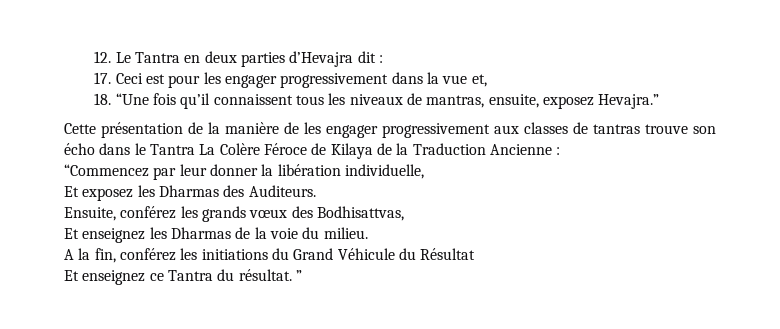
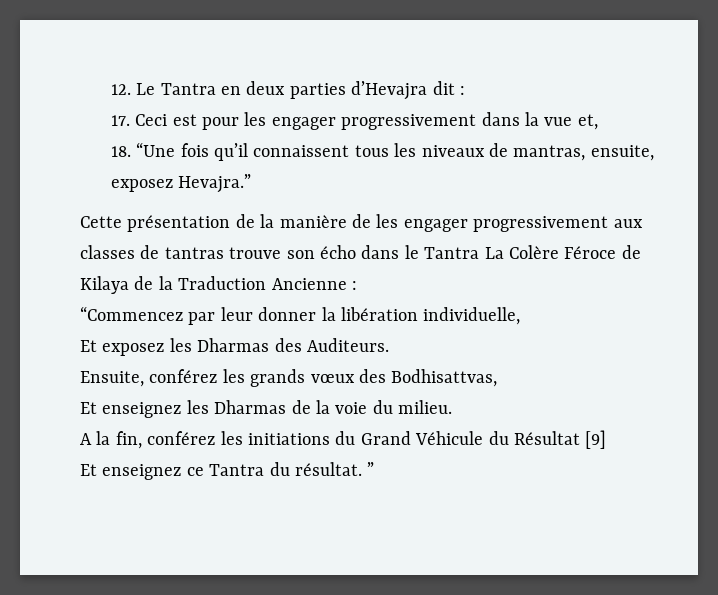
(476, 254) none -> [585,430,607,449] [9]

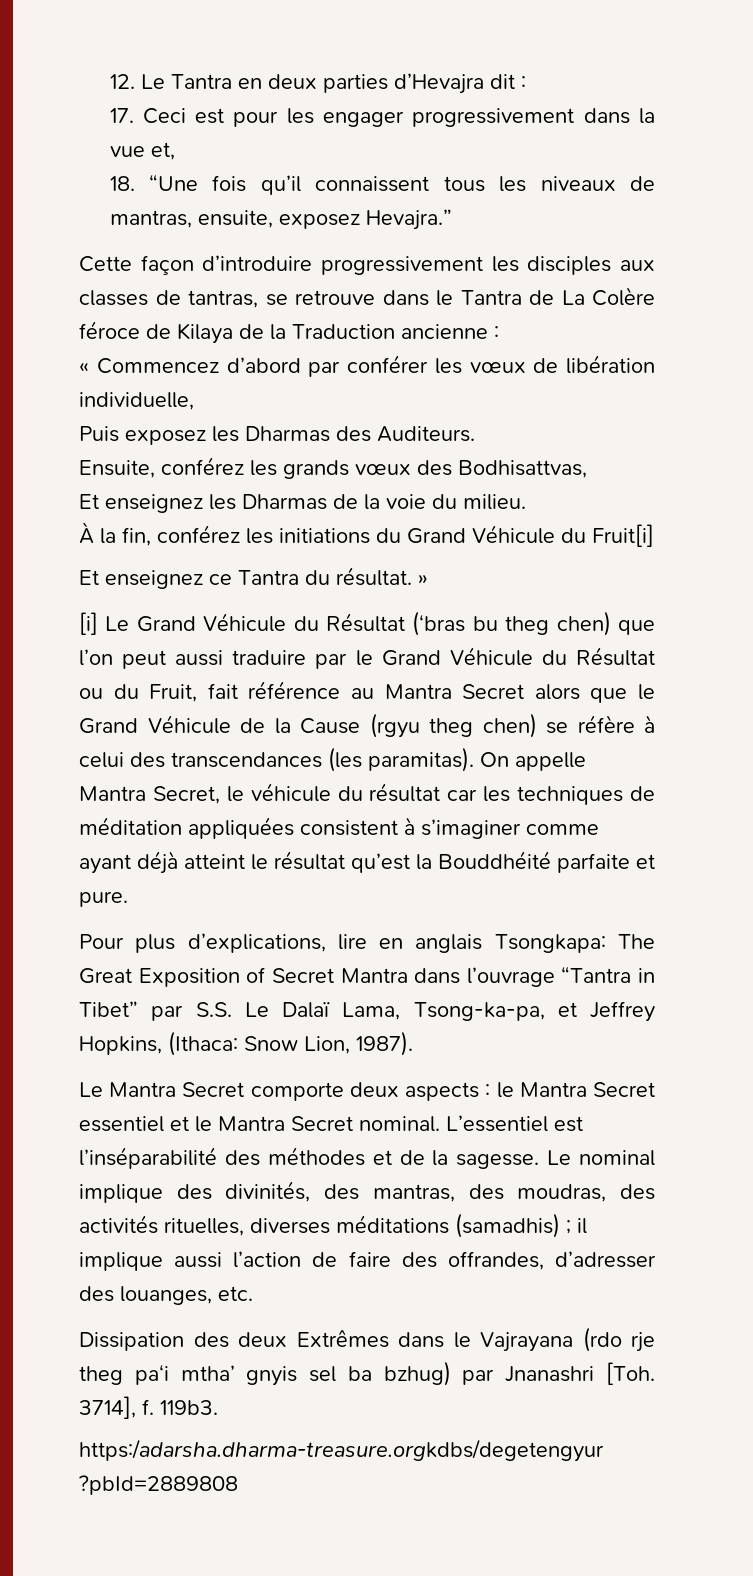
[127,214,643,232] [80,245,356,259] présentation de la manière de les engager progressivement aux classes de tantras trouve son écho -> [140,255,655,275] [79,290,375,308] façon d’introduire progressivement les disciples aux classes de tantras, se retrouve
(480, 253) none -> [529,290,554,305] de
[564,246,617,259] Féroce -> [79,321,140,339] féroce
[271,278,357,290] [80,306,336,325] Ancienne : // “Commencez par leur donner la -> [401,324,499,339] [79,355,559,377] ancienne : // « Commencez d’abord par conférer les vœux de
[80,340,97,352] Et -> [79,426,119,442] Puis
[80,433,92,445] A -> [79,522,94,544] À
[513,430,607,449] Résultat [9] -> [592,524,654,547] Fruit[i]
[367,462,375,476] ” -> [418,575,428,585] [79,611,655,636] [79,647,655,669] [79,681,656,703] [79,713,655,738] [79,747,586,772] [79,783,656,805] [79,817,599,839] [79,851,655,874] [79,891,128,907] [79,933,655,953] [79,966,655,987] [79,1001,655,1022] [79,1031,413,1056] [79,1082,655,1101] [79,1115,583,1132] [79,1147,655,1169] [79,1181,655,1203] [79,1213,587,1238] [79,1251,657,1271] [79,1286,253,1305] [79,1327,655,1352] [79,1361,655,1386] [79,1396,218,1419] [79,1439,604,1462] [78,1475,238,1495] » // [i] Le Grand Véhicule du Résultat (‘bras bu theg chen) que l’on peut aussi traduire par le Grand Véhicule du Résultat ou du Fruit, fait référence au Mantra Secret alors que le Grand Véhicule de la Cause (rgyu theg chen) se réfère à celui des transcendances (les paramitas). On appelle Mantra Secret, le véhicule du résultat car les techniques de méditation appliquées consistent à s’imaginer comme ayant déjà atteint le résultat qu’est la Bouddhéité parfaite et pure. // Pour plus d’explications, lire en anglais Tsongkapa: The Great Exposition of Secret Mantra dans l’ouvrage “Tantra in Tibet” par S.S. Le Dalaï Lama, Tsong-ka-pa, et Jeffrey Hopkins, (Ithaca: Snow Lion, 1987). // Le Mantra Secret comporte deux aspects : le Mantra Secret essentiel et le Mantra Secret nominal. L’essentiel est l’inséparabilité des méthodes et de la sagesse. Le nominal implique des divinités, des mantras, des moudras, des activités rituelles, diverses méditations (samadhis) ; il implique aussi l’action de faire des offrandes, d’adresser des louanges, etc. // Dissipation des deux Extrêmes dans le Vajrayana (rdo rje theg pa‘i mtha’ gnyis sel ba bzhug) par Jnanashri [Toh. 3714], f. 119b3. // https:/adarsha.dharma-treasure.orgkdbs/degetengyur ?pbId=2889808

